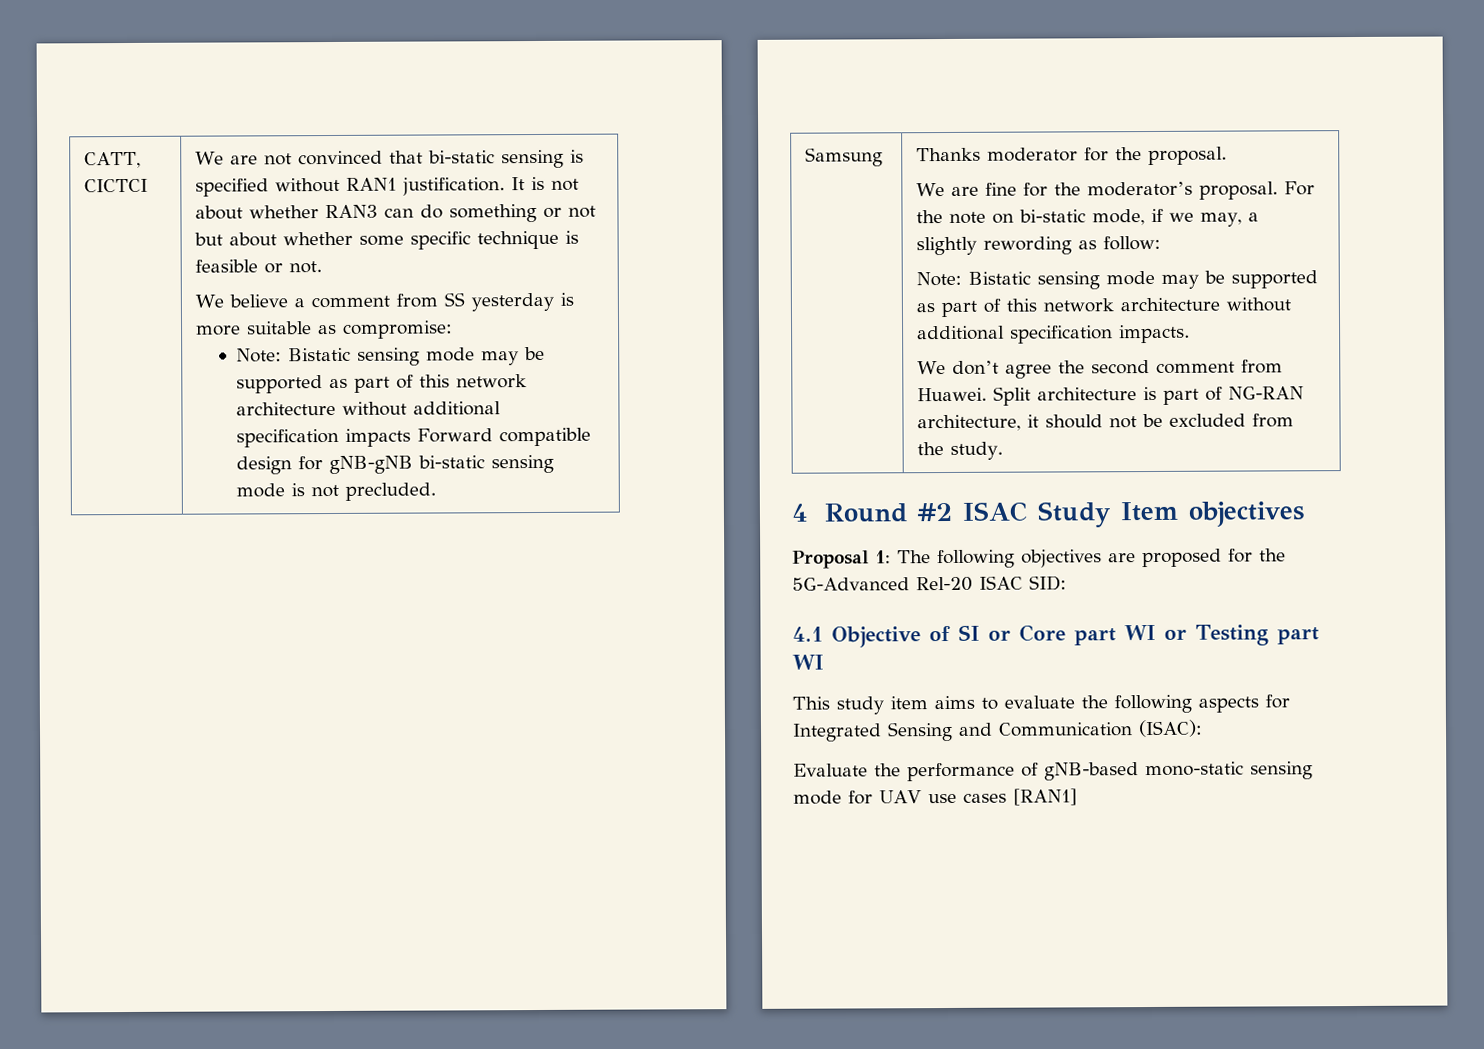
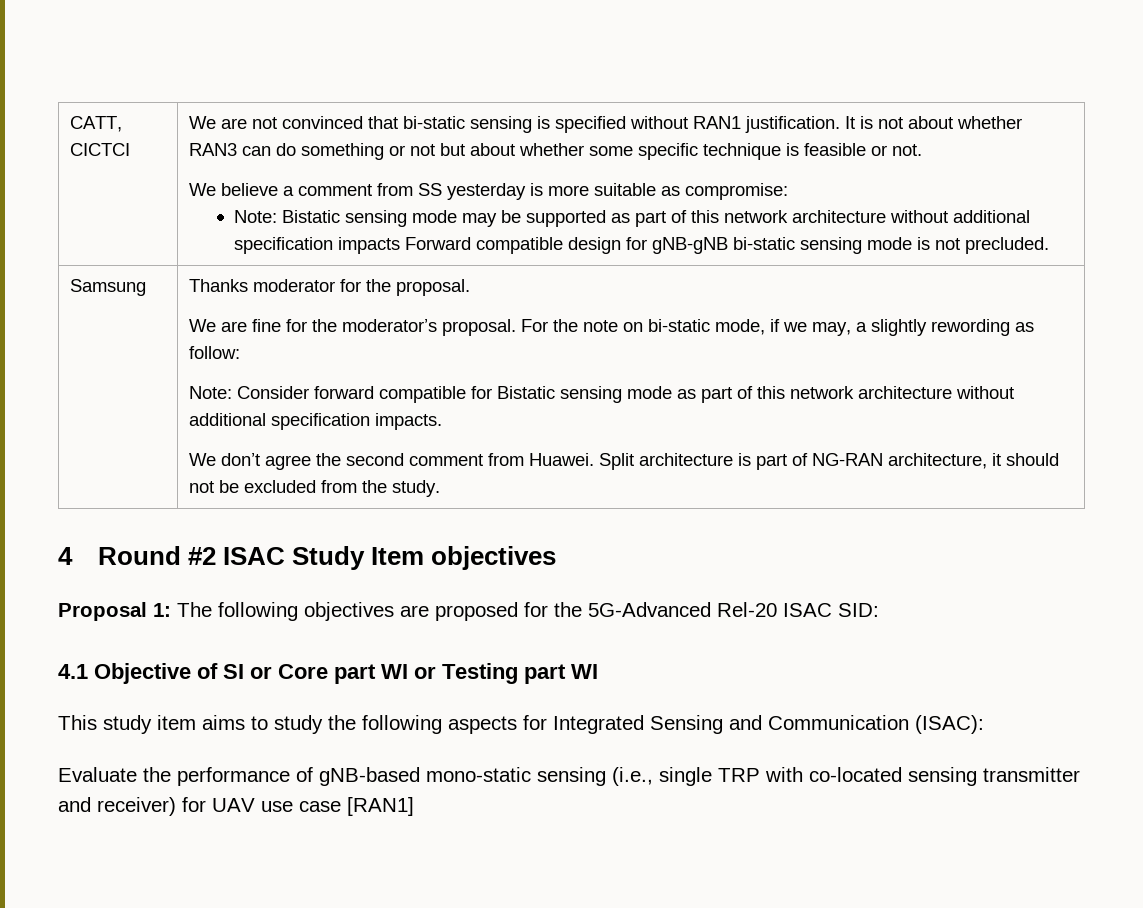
[967,270,1318,290] Bistatic sensing mode may be supported -> [237,386,673,403] Consider forward compatible for Bistatic sensing mode
[1004,695,1075,709] evaluate -> [274,715,323,734] study
[793,790,842,805] mode -> [612,767,1080,786] [58,797,176,816] (i.e., single TRP with co-located sensing transmitter and receiver)
[962,792,1007,803] cases -> [299,801,341,812] case

